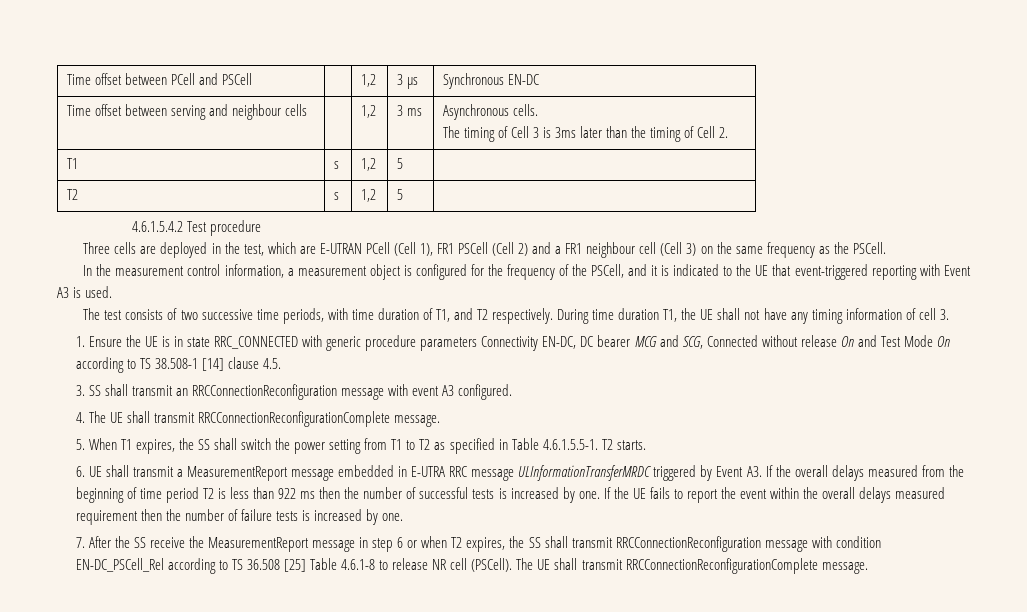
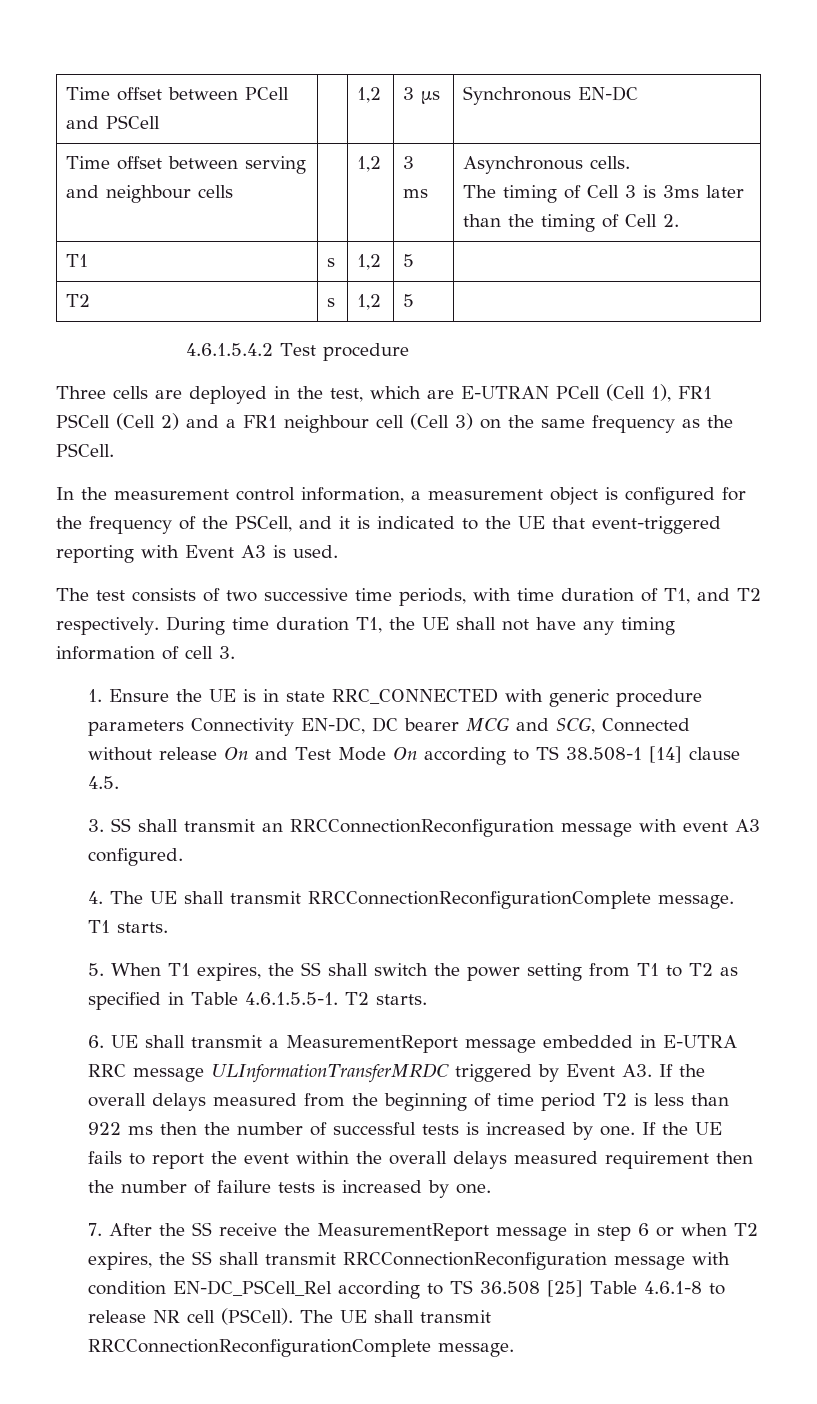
(441, 421) none -> [88,920,169,933] T1 starts.

